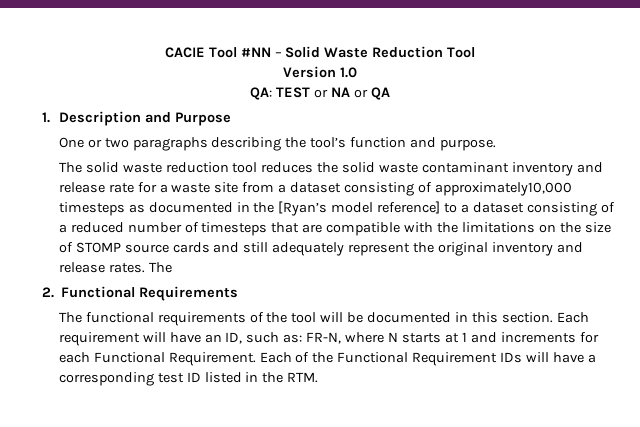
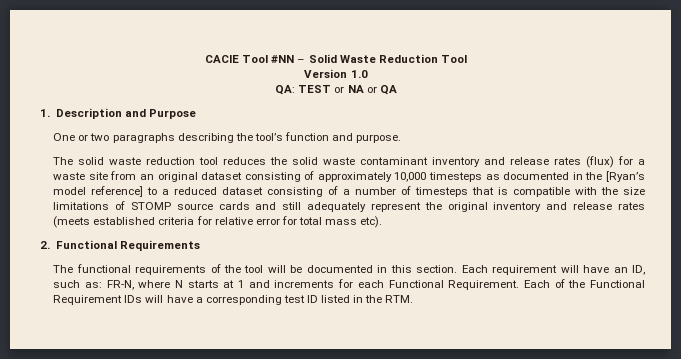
[108,183,134,193] rate -> [554,156,615,168] rates (flux)
[278,182,572,196] a dataset consisting of approximately10,000 -> [139,171,427,182] an original dataset consisting of approximately 10,000
(470, 208) none -> [174,187,218,195] reduced
[70,222,124,233] reduced -> (351, 192) none
[302,224,323,233] are -> [498,187,509,195] is
[461,222,611,233] limitations on the size -> [622,187,645,195] [53,202,110,210] size limitations
[108,262,172,273] rates. The -> [617,202,645,210] [53,216,383,228] rates (meets established criteria for relative error for total mass etc).

